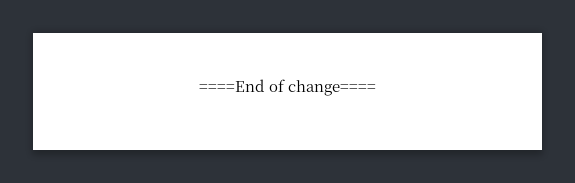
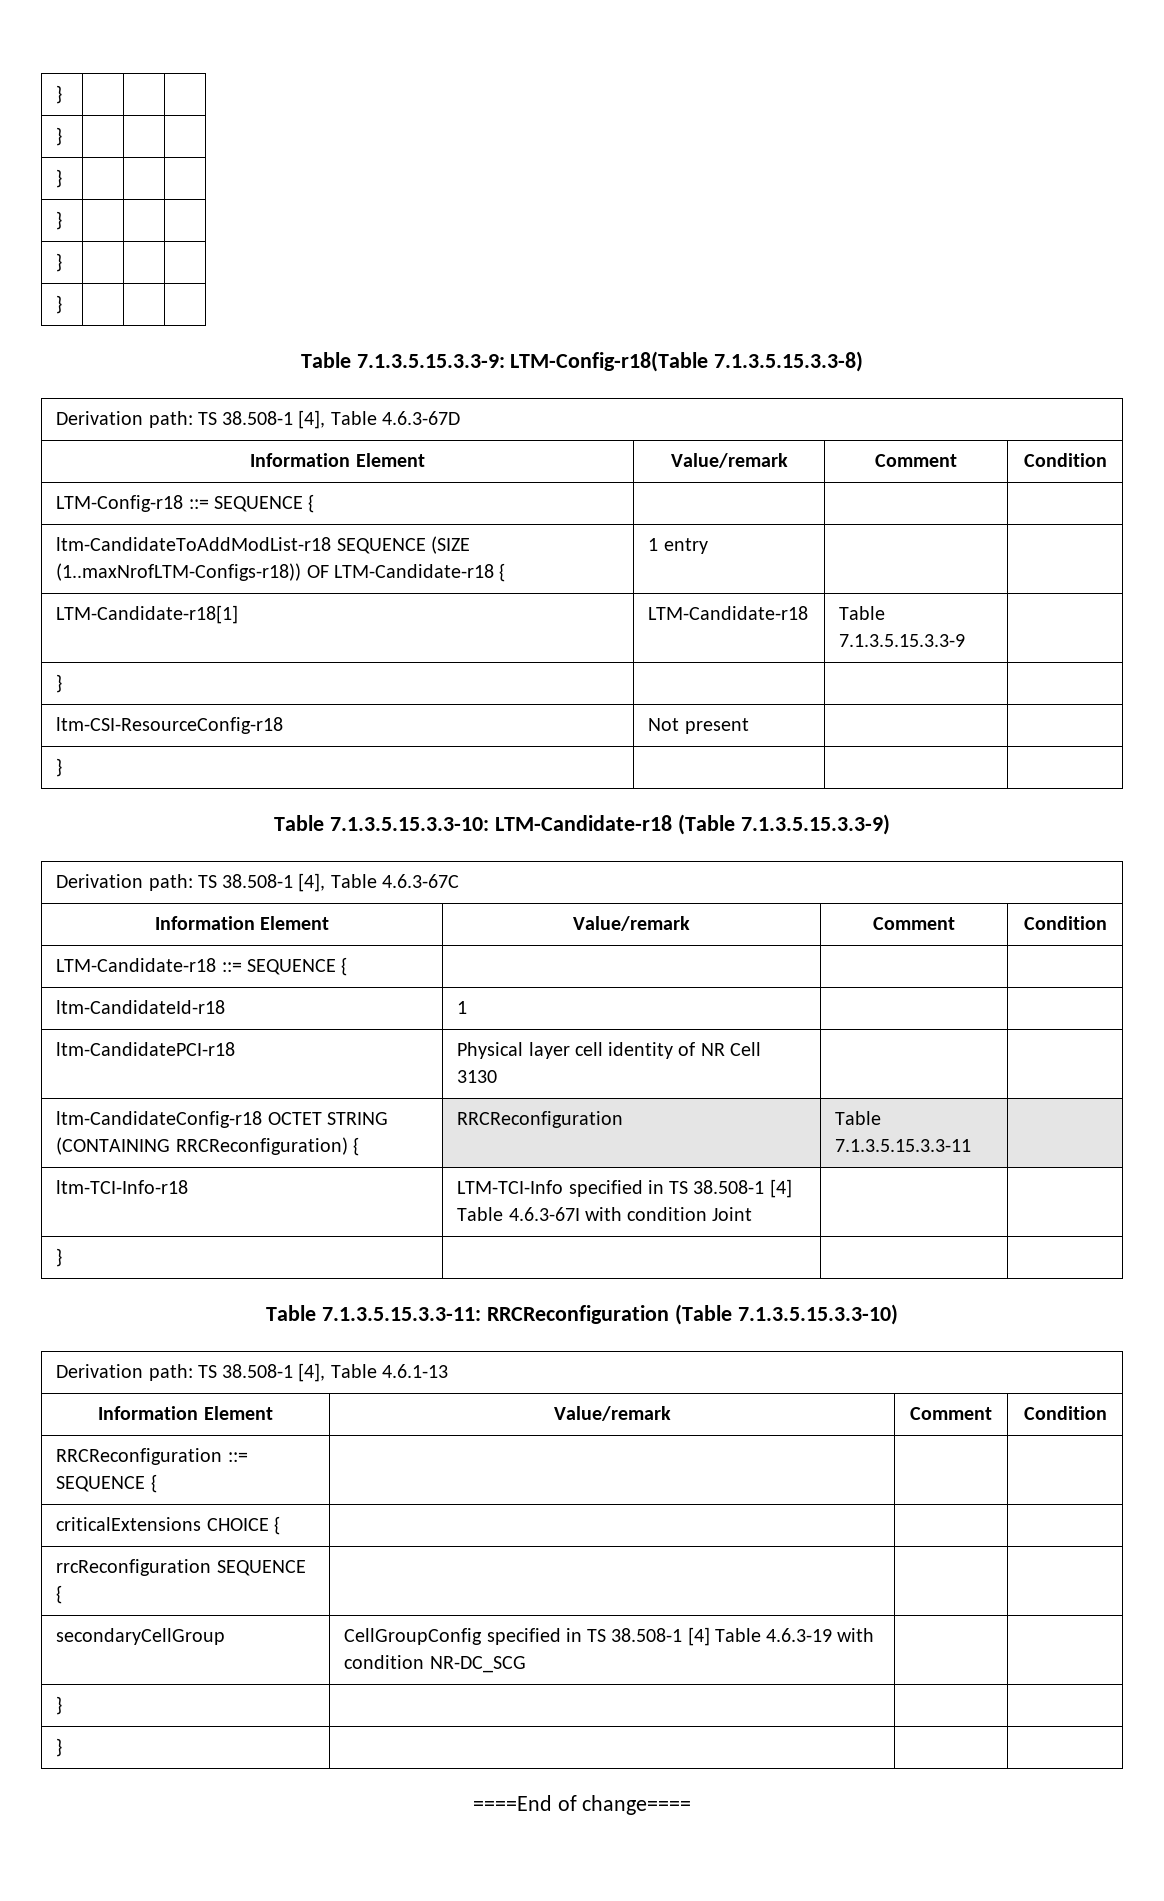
(199, 85) none -> [56,85,63,104] [56,127,63,146] [56,169,63,188] [56,211,63,230] [56,253,63,272] [56,295,63,314] [300,351,864,372] [56,410,460,429] [250,453,425,467] [670,453,788,468] [875,454,957,467] [1023,453,1107,467] [56,494,315,513] [56,536,470,554] [56,563,506,582] [648,538,708,554] [56,605,239,624] [648,606,809,620] [839,606,886,620] [839,634,966,647] [56,674,63,693] [56,717,284,734] [648,718,749,734] [56,758,63,777] [274,814,890,835] [56,873,459,892] [154,916,330,930] [573,916,690,931] [873,917,955,930] [1023,916,1107,930] [56,957,348,976] [56,1000,226,1014] [457,1001,468,1014] [56,1042,236,1056] [457,1042,761,1059] [457,1070,498,1083] [56,1111,388,1128] [56,1137,359,1156] [457,1111,624,1128] [835,1111,882,1125] [835,1139,972,1152] [56,1180,189,1194] [457,1179,792,1198] [457,1207,753,1221] [56,1248,63,1267] [266,1304,898,1325] [56,1363,448,1382] [98,1406,273,1420] [553,1406,671,1421] [910,1407,992,1420] [1023,1406,1107,1420] [56,1448,248,1465] [56,1474,157,1493] [56,1516,280,1535] [56,1559,306,1576] [56,1585,63,1604] [56,1628,226,1645] [344,1627,875,1646] [344,1655,526,1673] [56,1696,63,1715] [56,1738,63,1757] } | | | // } | | | // } | | | // } | | | // } | | | // } | | | // Table 7.1.3.5.15.3.3-9: LTM-Config-r18(Table 7.1.3.5.15.3.3-8) // Derivation path: TS 38.508-1 [4], Table 4.6.3-67D // Information Element | Value/remark | Comment | Condition // LTM-Config-r18 ::= SEQUENCE { | | | // ltm-CandidateToAddModList-r18 SEQUENCE (SIZE (1..maxNrofLTM-Configs-r18)) OF LTM-Candidate-r18 { | 1 entry | | // LTM-Candidate-r18[1] | LTM-Candidate-r18 | Table 7.1.3.5.15.3.3-9 | // } | | | // ltm-CSI-ResourceConfig-r18 | Not present | | // } | | | // Table 7.1.3.5.15.3.3-10: LTM-Candidate-r18 (Table 7.1.3.5.15.3.3-9) // Derivation path: TS 38.508-1 [4], Table 4.6.3-67C // Information Element | Value/remark | Comment | Condition // LTM-Candidate-r18 ::= SEQUENCE { | | | // ltm-CandidateId-r18 | 1 | | // ltm-CandidatePCI-r18 | Physical layer cell identity of NR Cell 3130 | | // ltm-CandidateConfig-r18 OCTET STRING (CONTAINING RRCReconfiguration) { | RRCReconfiguration | Table 7.1.3.5.15.3.3-11 | // ltm-TCI-Info-r18 | LTM-TCI-Info specified in TS 38.508-1 [4] Table 4.6.3-67I with condition Joint | | // } | | | // Table 7.1.3.5.15.3.3-11: RRCReconfiguration (Table 7.1.3.5.15.3.3-10) // Derivation path: TS 38.508-1 [4], Table 4.6.1-13 // Information Element | Value/remark | Comment | Condition // RRCReconfiguration ::= SEQUENCE { | | | // criticalExtensions CHOICE { | | | // rrcReconfiguration SEQUENCE { | | | // secondaryCellGroup | CellGroupConfig specified in TS 38.508-1 [4] Table 4.6.3-19 with condition NR-DC_SCG | | // } | | | // } | | | //

